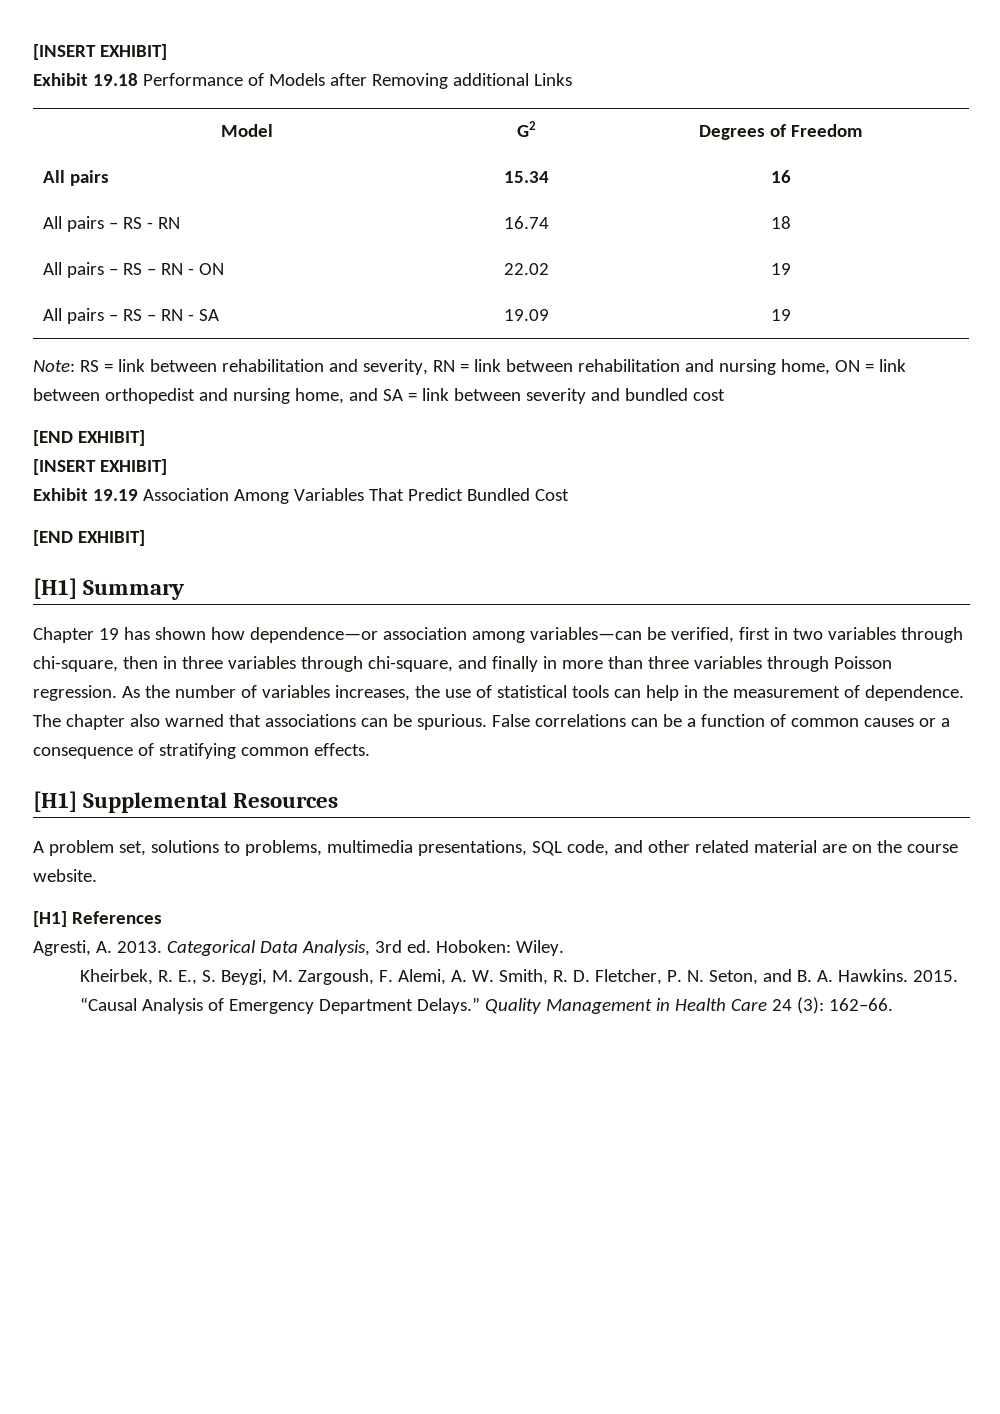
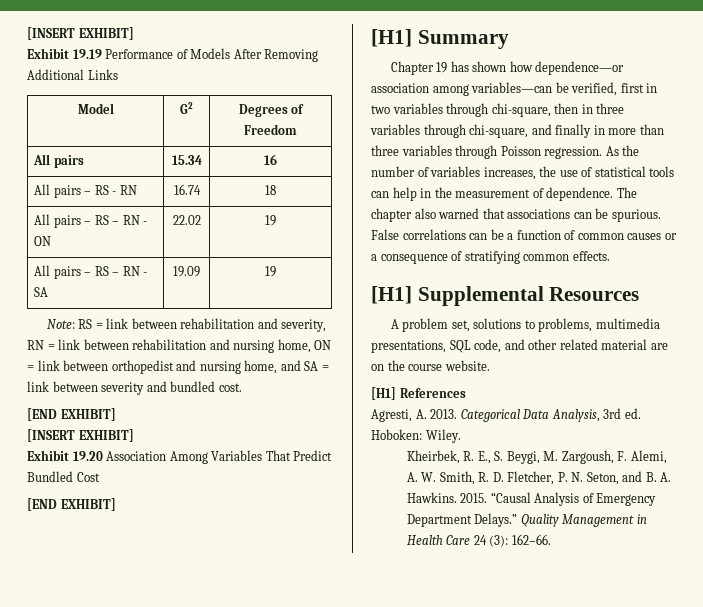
[33,44,167,60] [33,73,138,86] [INSERT EXHIBIT] // Exhibit 19.18 -> [27,27,134,40] [27,48,102,59] [INSERT EXHIBIT] // Exhibit 19.19
[329,73,529,89] after Removing additional -> [233,49,319,62] [27,69,84,80] After Removing Additional
[692,389,725,401] cost -> [218,383,242,392] cost.
[92,489,138,501] 19.19 -> [72,451,103,461] 19.20

